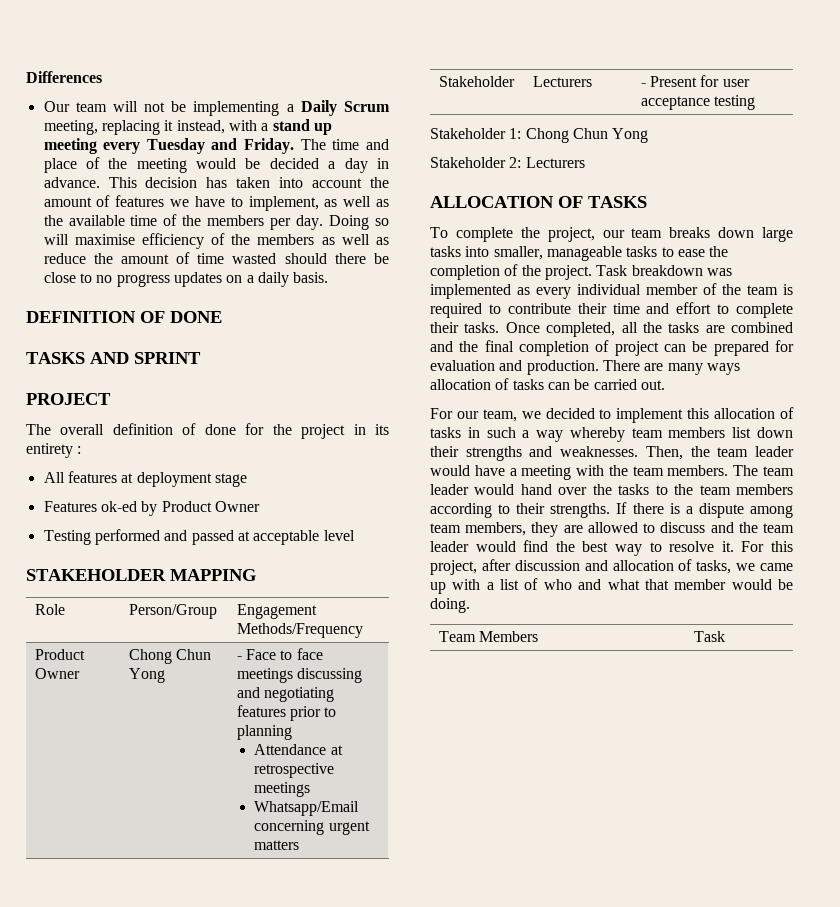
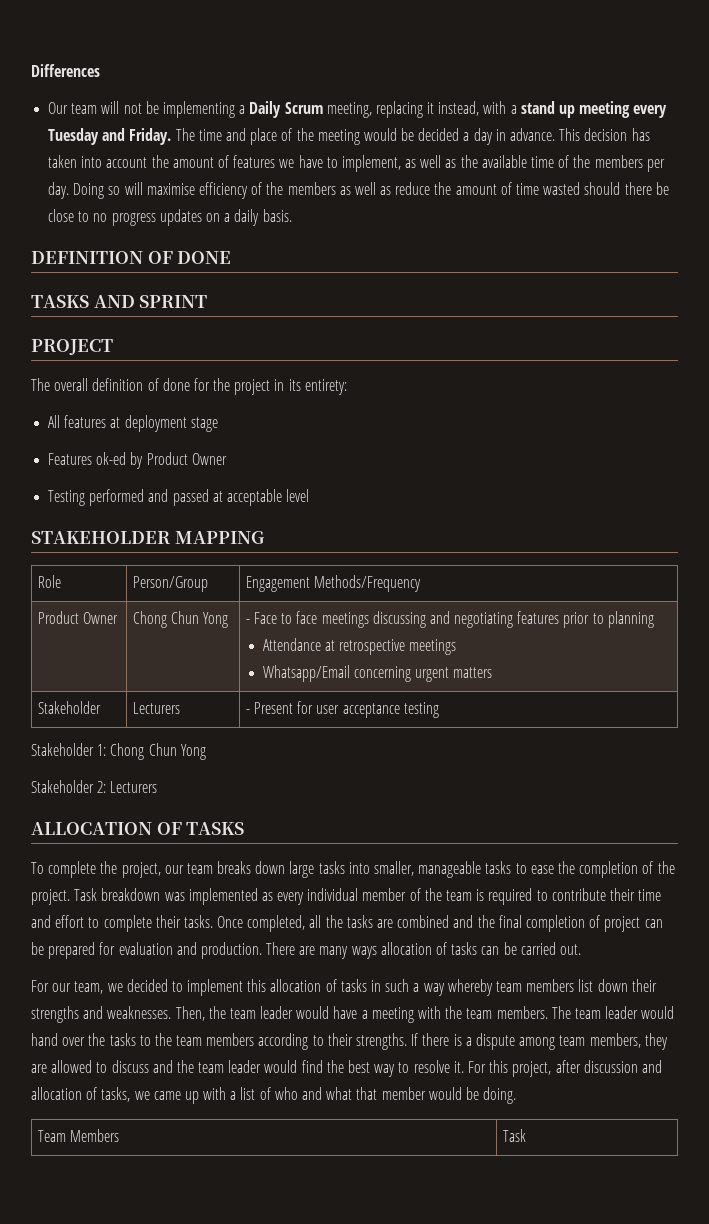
[26,443,82,458] entirety : -> [304,379,347,395] entirety:

